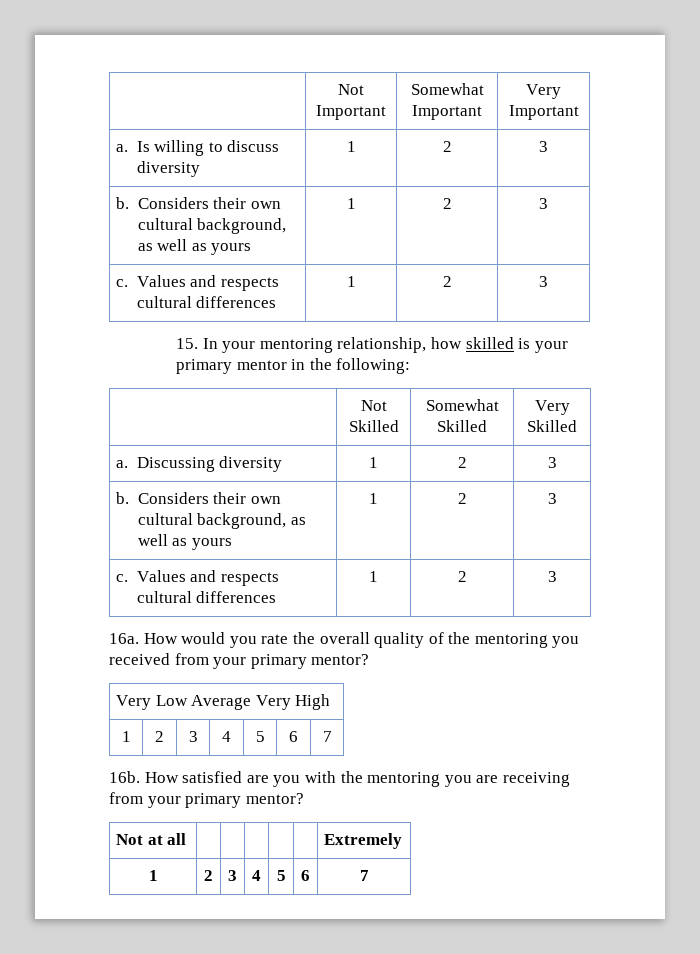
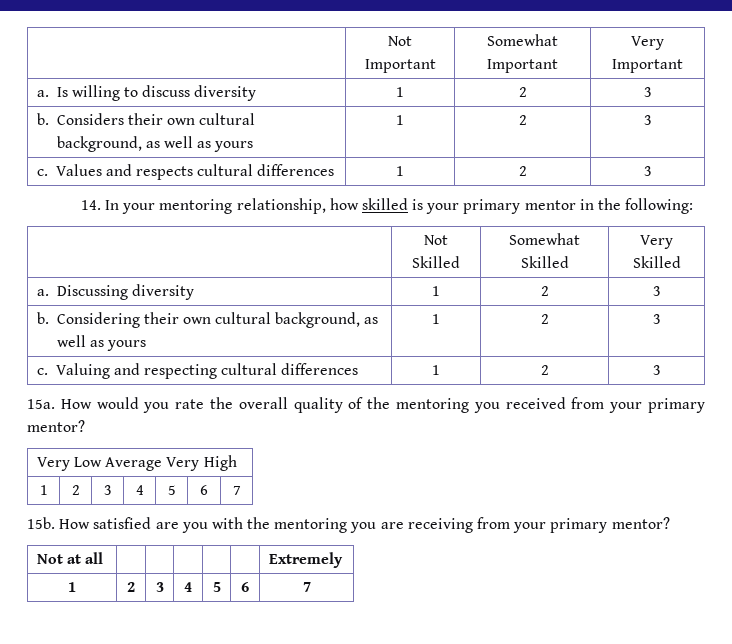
[175,338,198,349] 15. -> [80,200,101,210] 14.
[137,492,209,504] Considers -> [56,312,140,328] Considering
[136,570,279,586] [136,591,277,603] [369,571,378,582] [457,571,467,582] [547,571,557,582] [109,633,139,644] Values and respects cultural differences | 1 | 2 | 3 // 16a. -> [55,363,359,379] [432,365,440,375] [540,365,549,375] [652,365,661,375] [27,399,55,409] Valuing and respecting cultural differences | 1 | 2 | 3 // 15a.
[109,771,140,783] 16b. -> [27,517,55,529] 15b.

